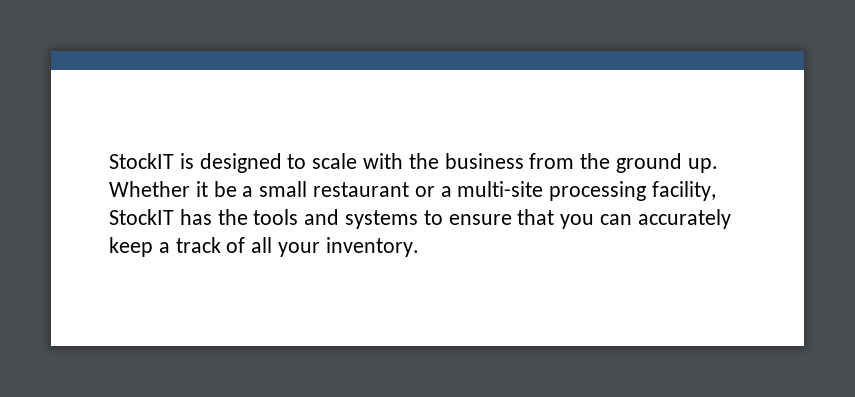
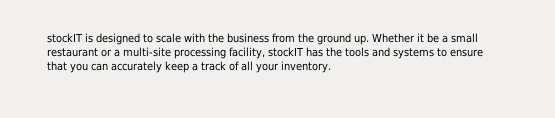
[109,153,174,169] StockIT -> [47,33,83,43] stockIT
[109,209,174,225] StockIT -> [268,47,304,57] stockIT

